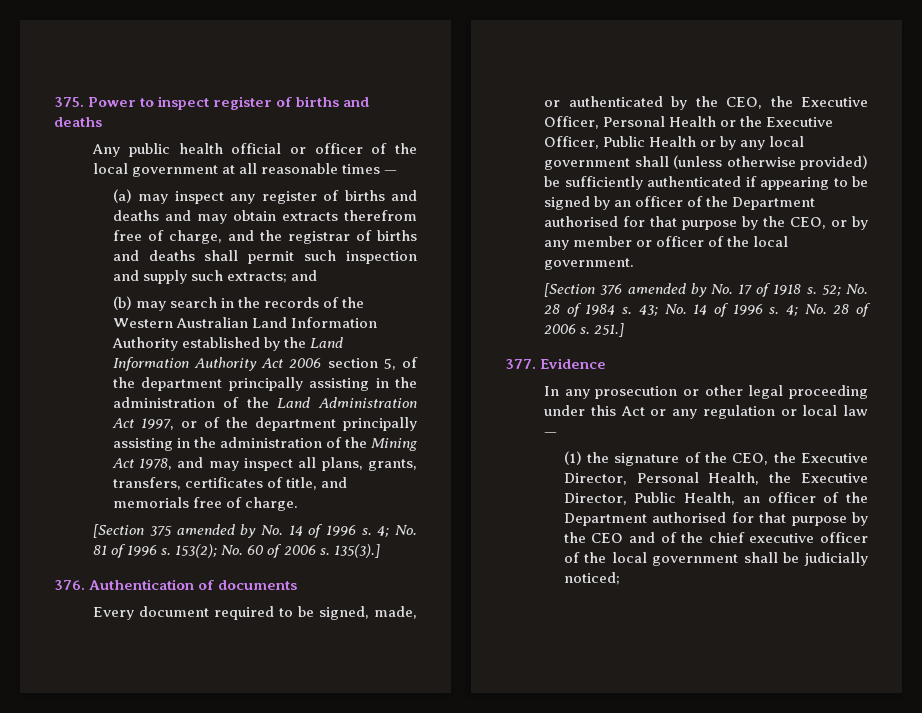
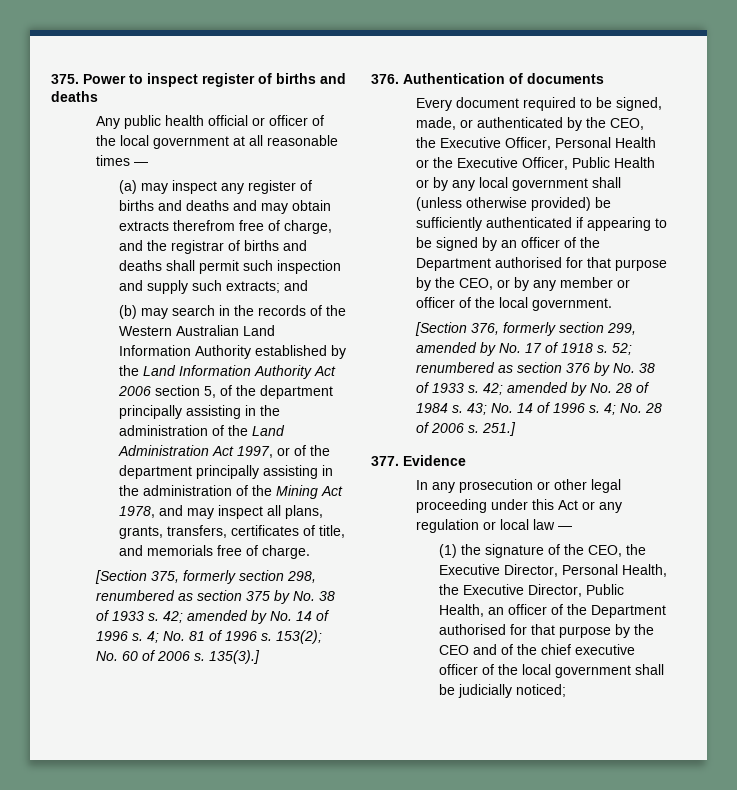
[149,525,172,536] 375 -> [151,570,317,584] [96,590,336,604] [96,610,184,623] 375, formerly section 298, renumbered as section 375 by No. 38 of 1933 s. 42;
[600,284,623,295] 376 -> [471,322,637,336] 376, formerly section 299,
(841, 290) none -> [416,362,656,376] [416,382,588,396] renumbered as section 376 by No. 38 of 1933 s. 42; amended by

